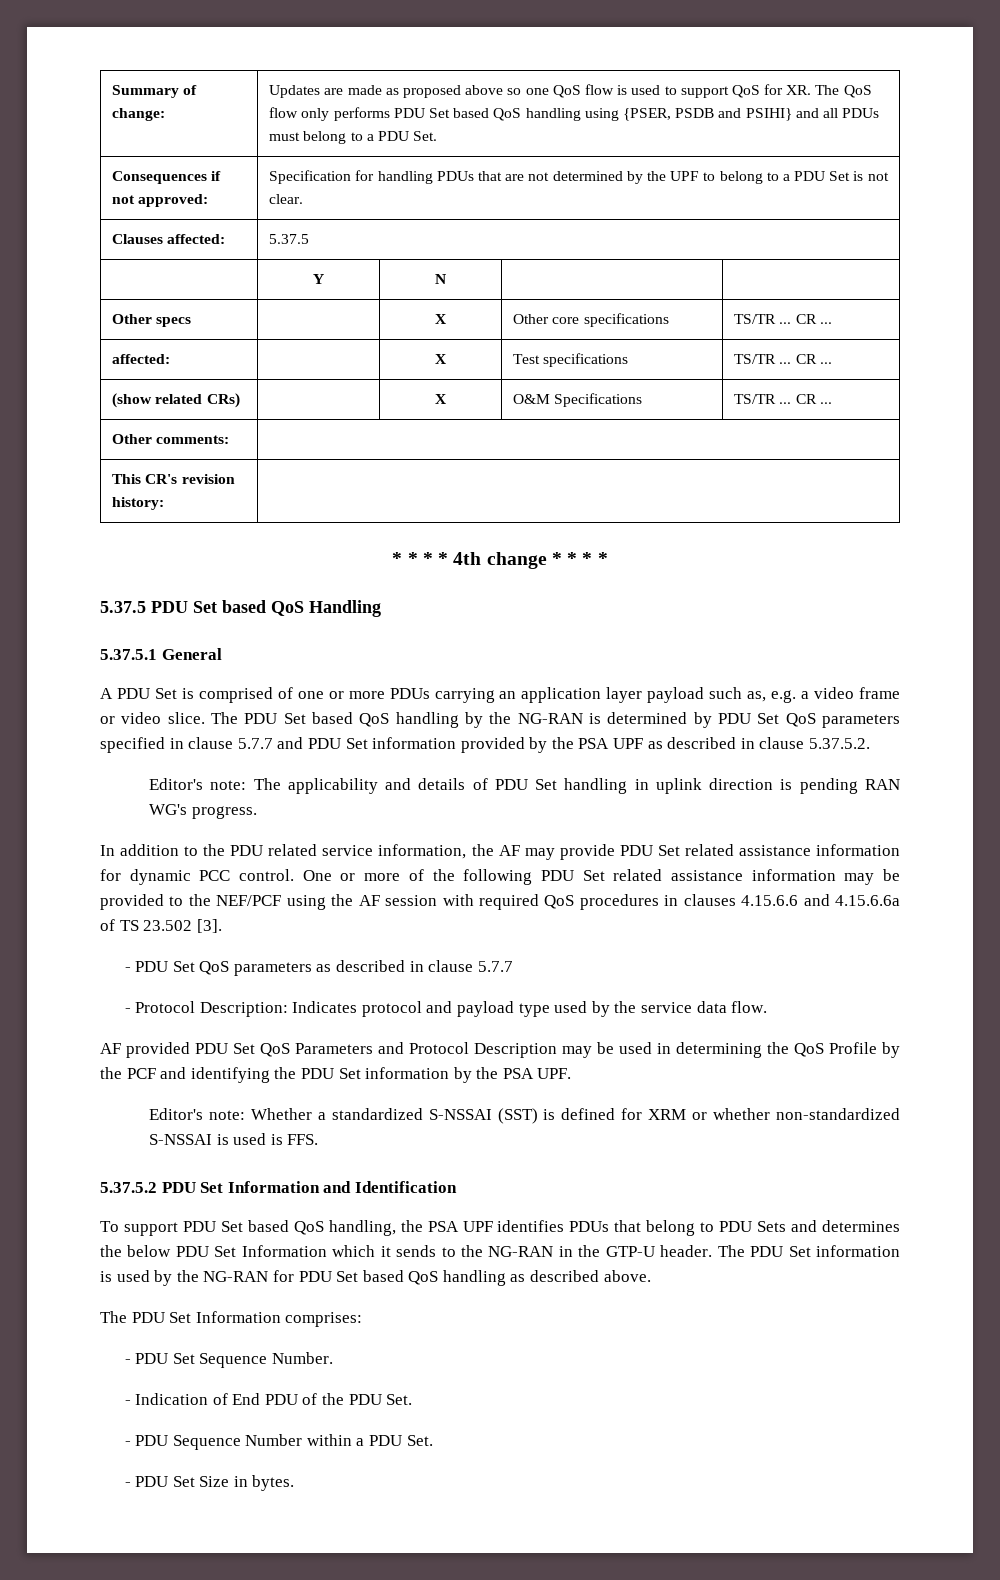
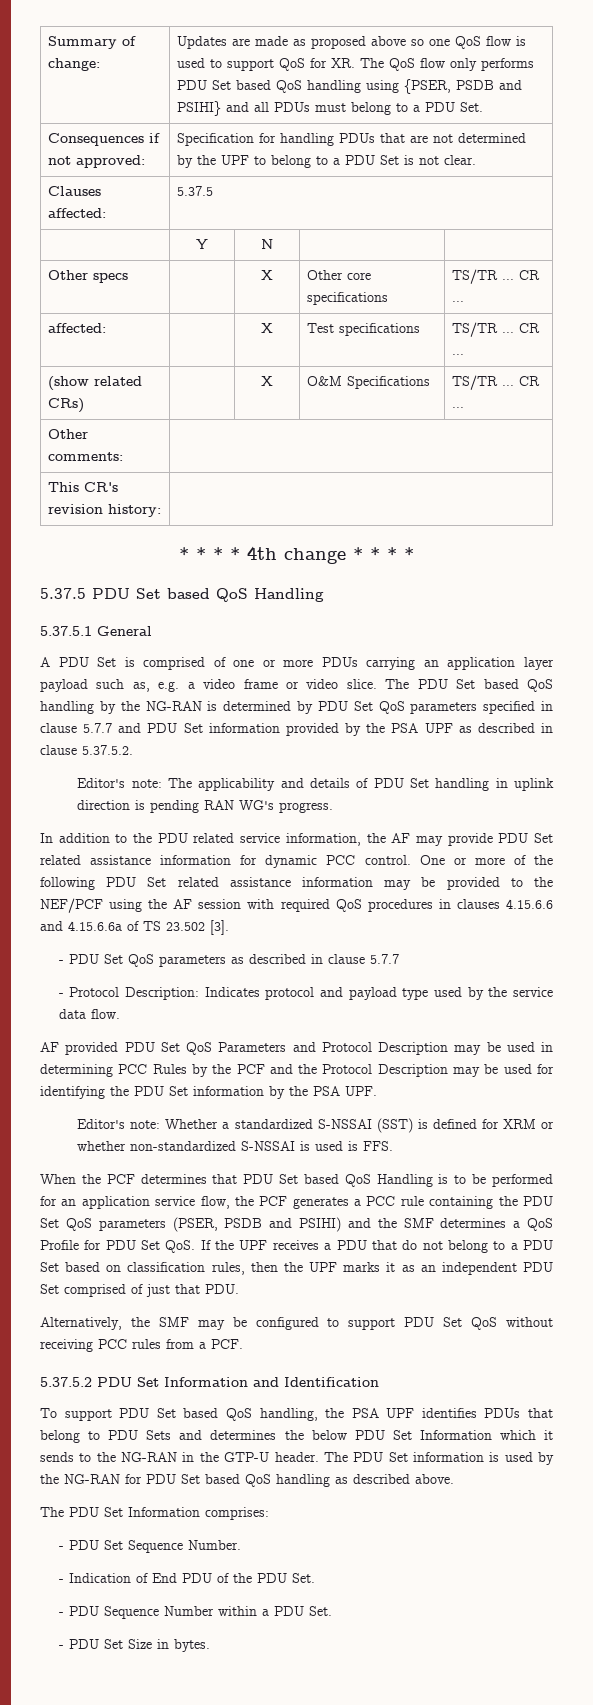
[767,1042,877,1057] the QoS Profile -> [118,1064,187,1074] PCC Rules
(187, 1073) none -> [298,1064,555,1077] the Protocol Description may be used for
(319, 1139) none -> [40,1174,554,1187] [40,1196,553,1209] [40,1217,553,1232] [40,1240,554,1253] [40,1262,553,1275] [40,1284,239,1297] [40,1317,554,1330] [40,1339,243,1352] // When the PCF determines that PDU Set based QoS Handling is to be performed for an application service flow, the PCF generates a PCC rule containing the PDU Set QoS parameters (PSER, PSDB and PSIHI) and the SMF determines a QoS Profile for PDU Set QoS. If the UPF receives a PDU that do not belong to a PDU Set based on classification rules, then the UPF marks it as an independent PDU Set comprised of just that PDU. // Alternatively, the SMF may be configured to support PDU Set QoS without receiving PCC rules from a PCF.

